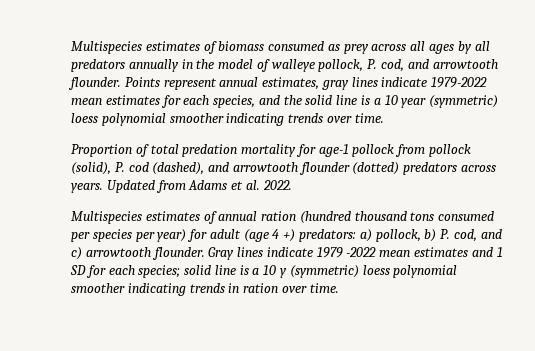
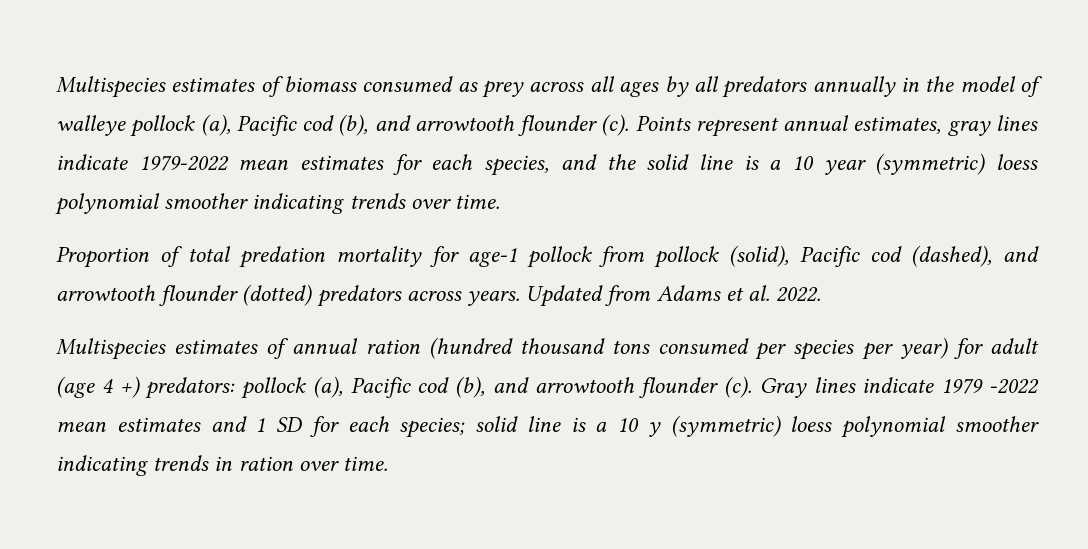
[318,59,498,72] [68,77,121,90] pollock, P. cod, and arrowtooth flounder. -> [130,114,630,137] pollock (a), Pacific cod (b), and arrowtooth flounder (c).
[114,162,125,172] P. -> [800,246,861,267] Pacific
[359,229,502,242] [71,247,205,260] a) pollock, b) P. cod, and c) arrowtooth flounder. -> [241,376,753,399] pollock (a), Pacific cod (b), and arrowtooth flounder (c).

